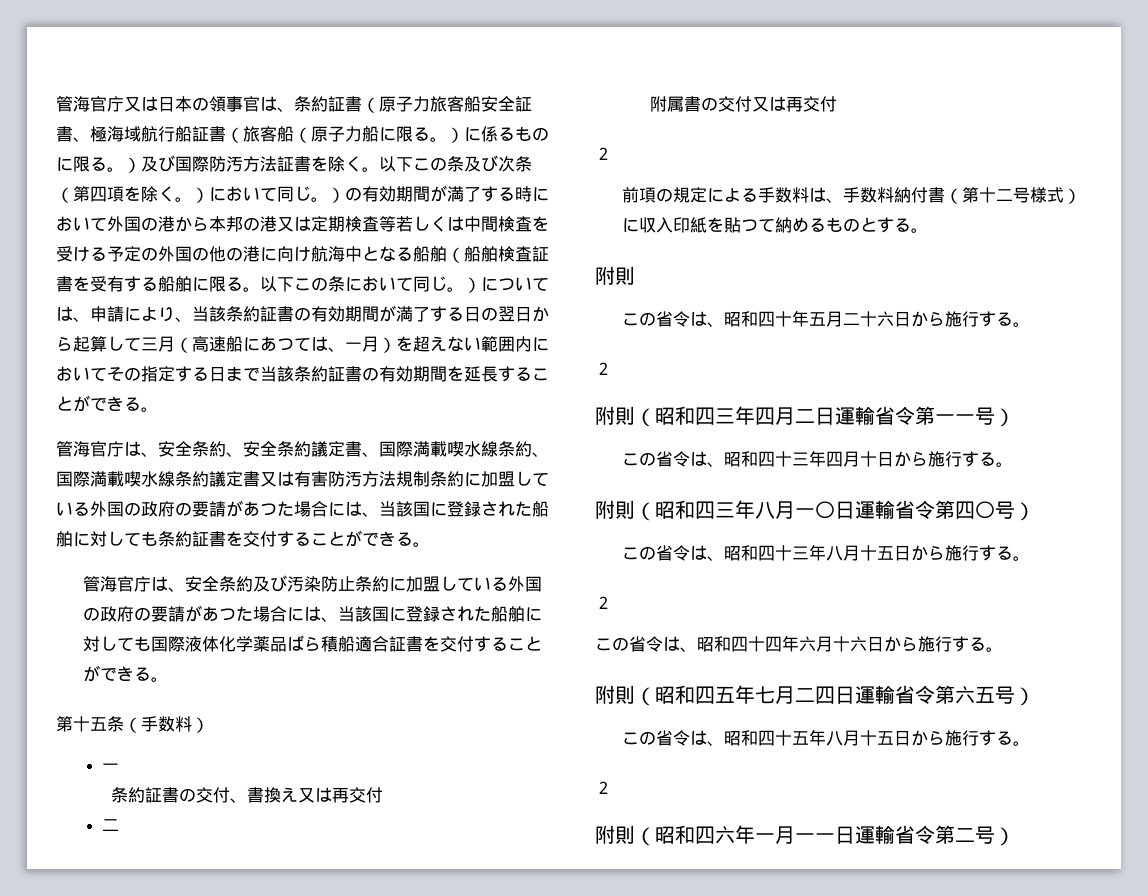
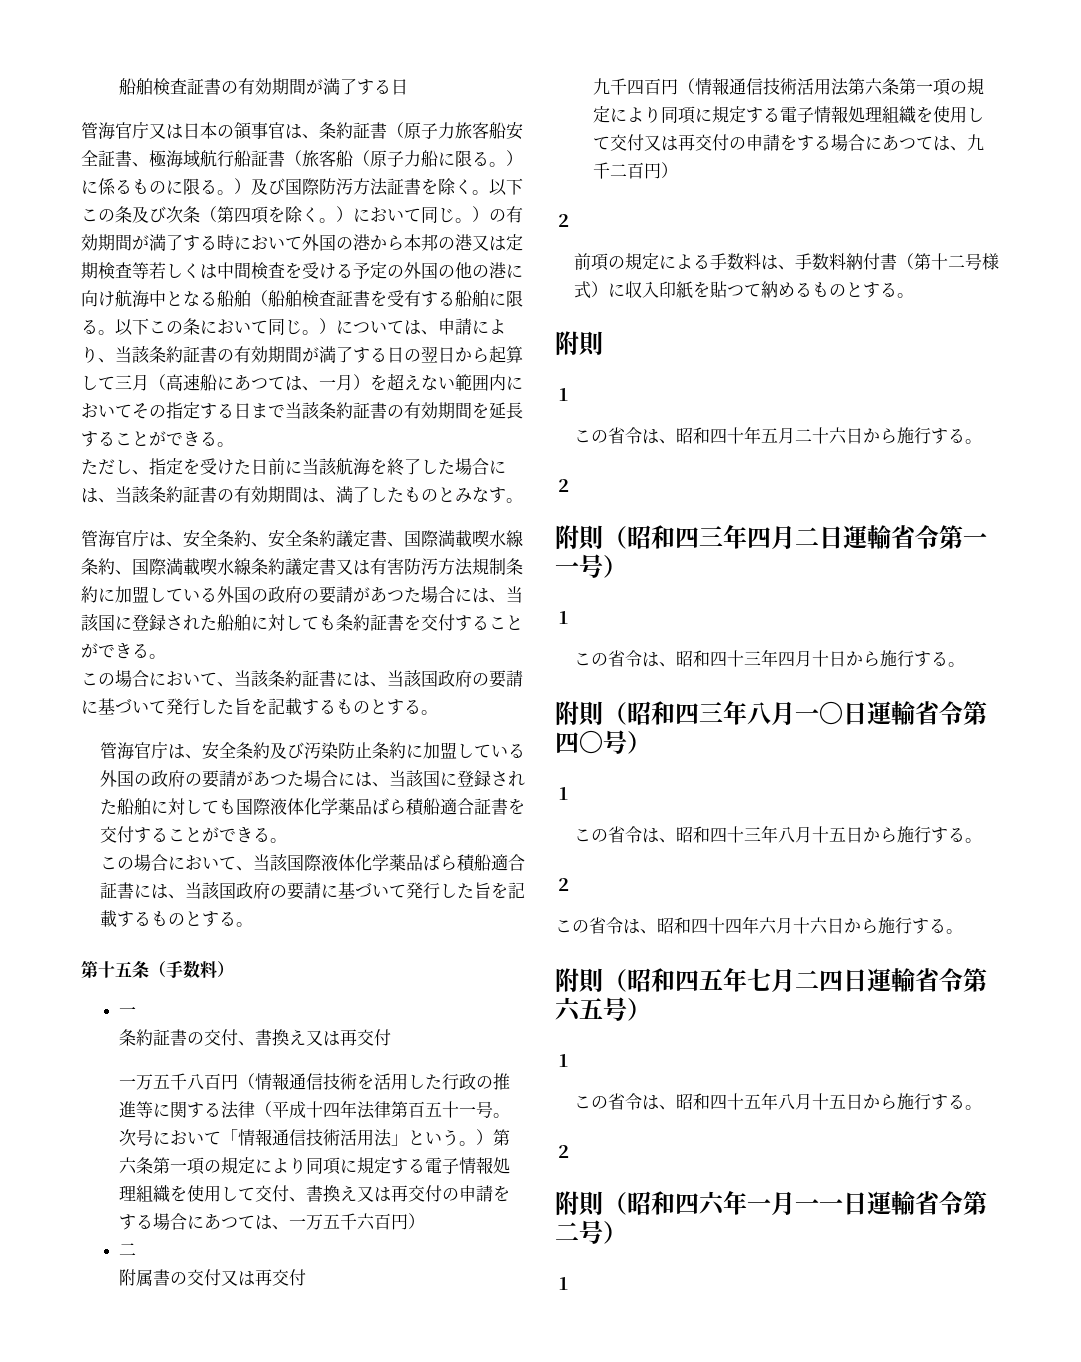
(56, 104) none -> [119,78,409,95] 船舶検査証書の有効期間が満了する日 //
(158, 409) none -> [81,458,506,476] [81,486,523,504] // ただし、指定を受けた日前に当該航海を終了した場合には、当該条約証書の有効期間は、満了したものとみなす。
(430, 544) none -> [81,670,523,688] [81,698,438,716] // この場合において、当該条約証書には、当該国政府の要請に基づいて発行した旨を記載するものとする。
(169, 679) none -> [100,854,526,872] [100,882,526,900] [100,910,254,928] // この場合において、当該国際液体化学薬品ばら積船適合証書には、当該国政府の要請に基づいて発行した旨を記載するものとする。
(383, 795) none -> [119,1073,511,1090] [119,1100,511,1119] [119,1129,511,1147] [119,1157,511,1175] [119,1185,511,1202] [119,1213,426,1230] // 一万五千八百円（情報通信技術を活用した行政の推進等に関する法律（平成十四年法律第百五十一号。次号において「情報通信技術活用法」という。）第六条第一項の規定により同項に規定する電子情報処理組織を使用して交付、書換え又は再交付の申請をする場合にあつては、一万五千六百円）
(837, 104) none -> [593,78,985,96] [593,106,985,124] [593,134,985,151] [593,162,679,179] // 九千四百円（情報通信技術活用法第六条第一項の規定により同項に規定する電子情報処理組織を使用して交付又は再交付の申請をする場合にあつては、九千二百円）
(635, 275) none -> [555,388,572,401] // １
(1015, 417) none -> [555,611,572,624] // １
(1035, 511) none -> [555,787,572,800] // １
(1035, 696) none -> [555,1054,572,1067] // １
(1015, 836) none -> [555,1277,572,1290] // １

